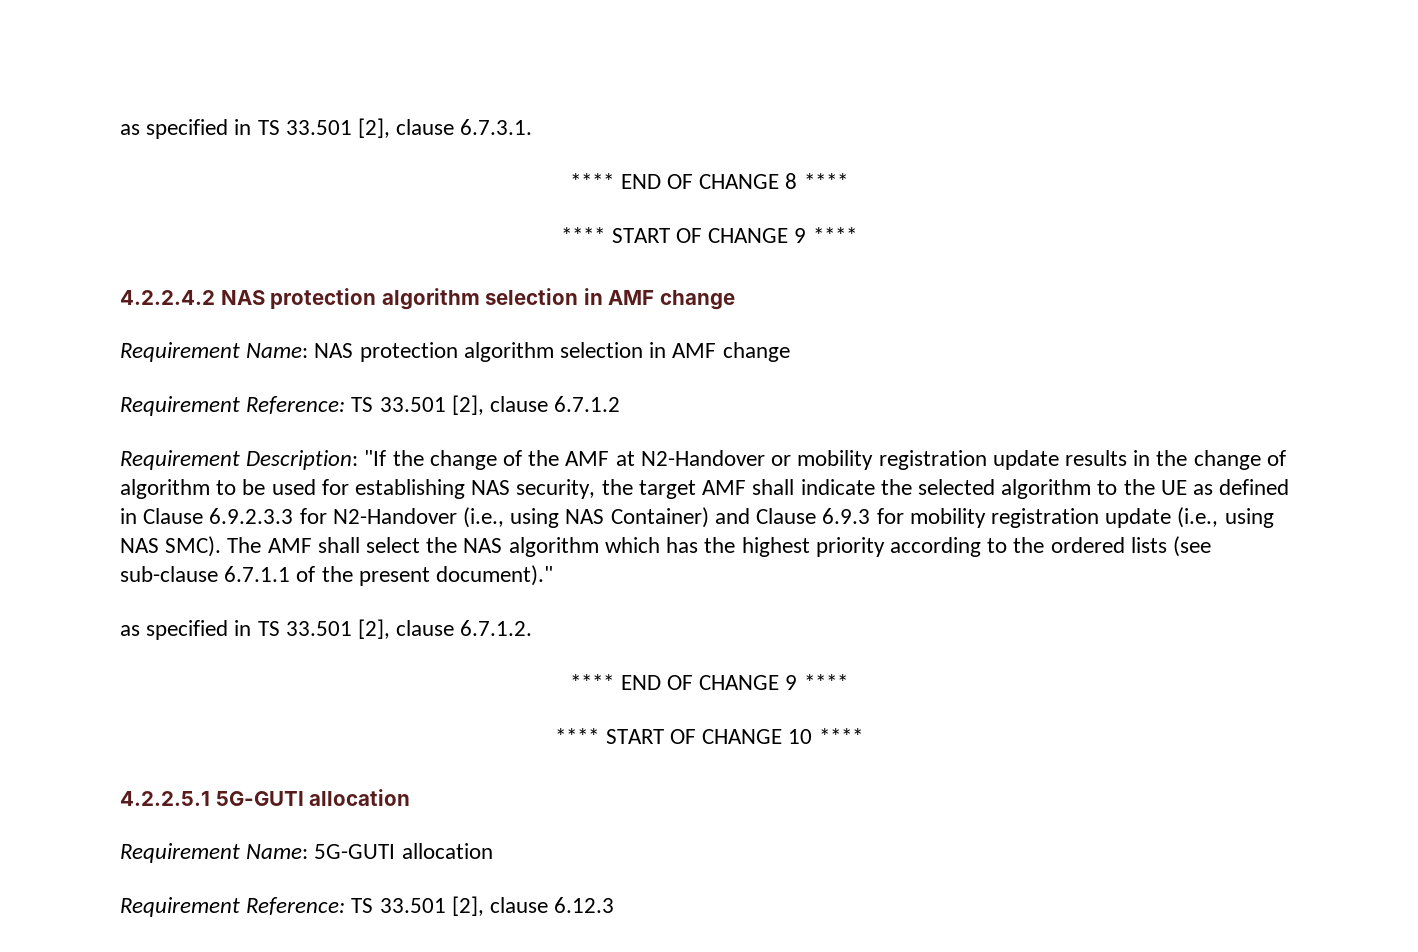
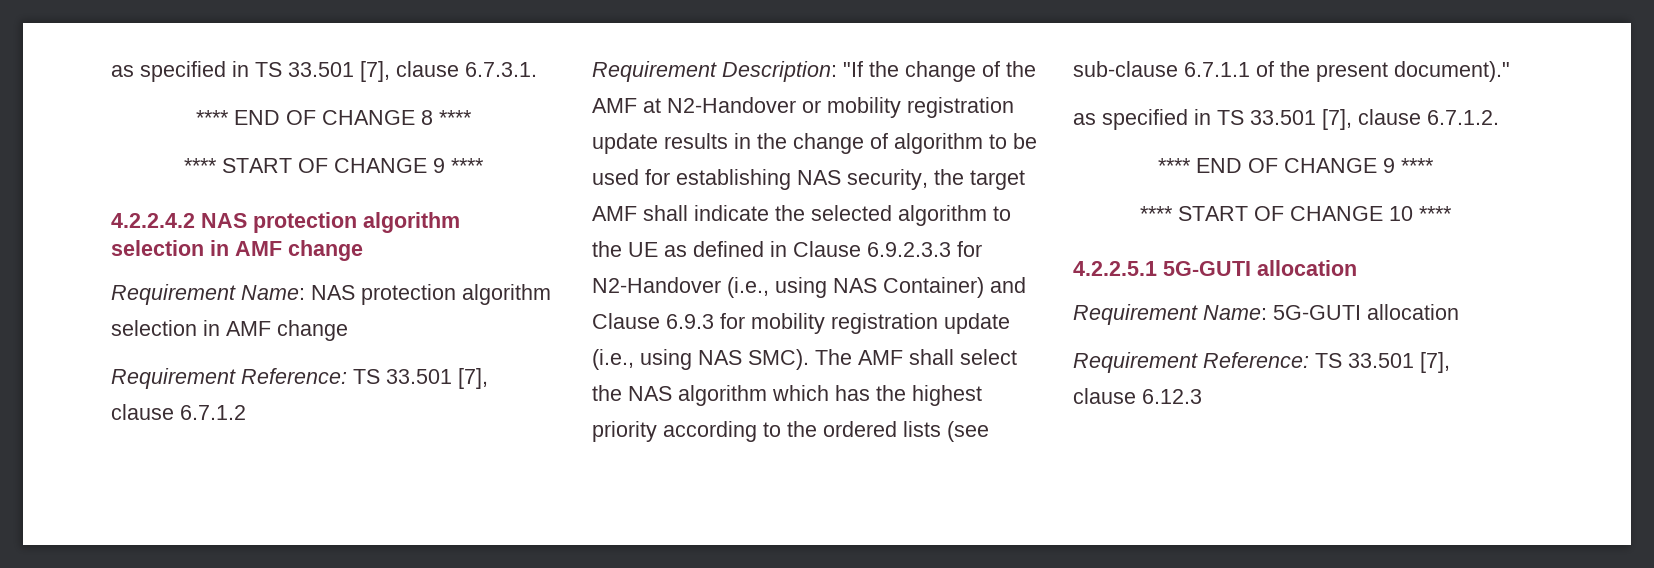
[120,118,391,139] as specified in TS 33.501 [2], -> [111,61,390,82] as specified in TS 33.501 [7],
[451,395,484,415] [2], -> [458,368,488,389] [7],
[358,619,391,639] [2], -> [1322,109,1352,130] [7],
[451,896,484,916] [2], -> [1420,352,1450,373] [7],

